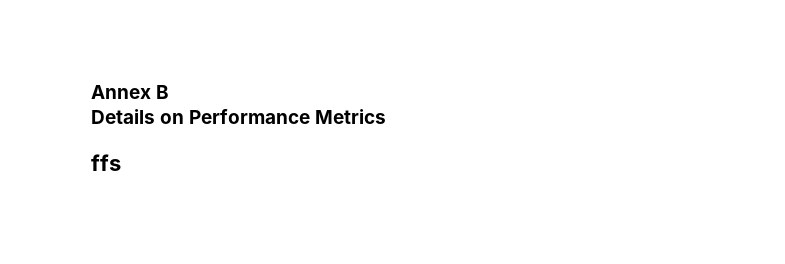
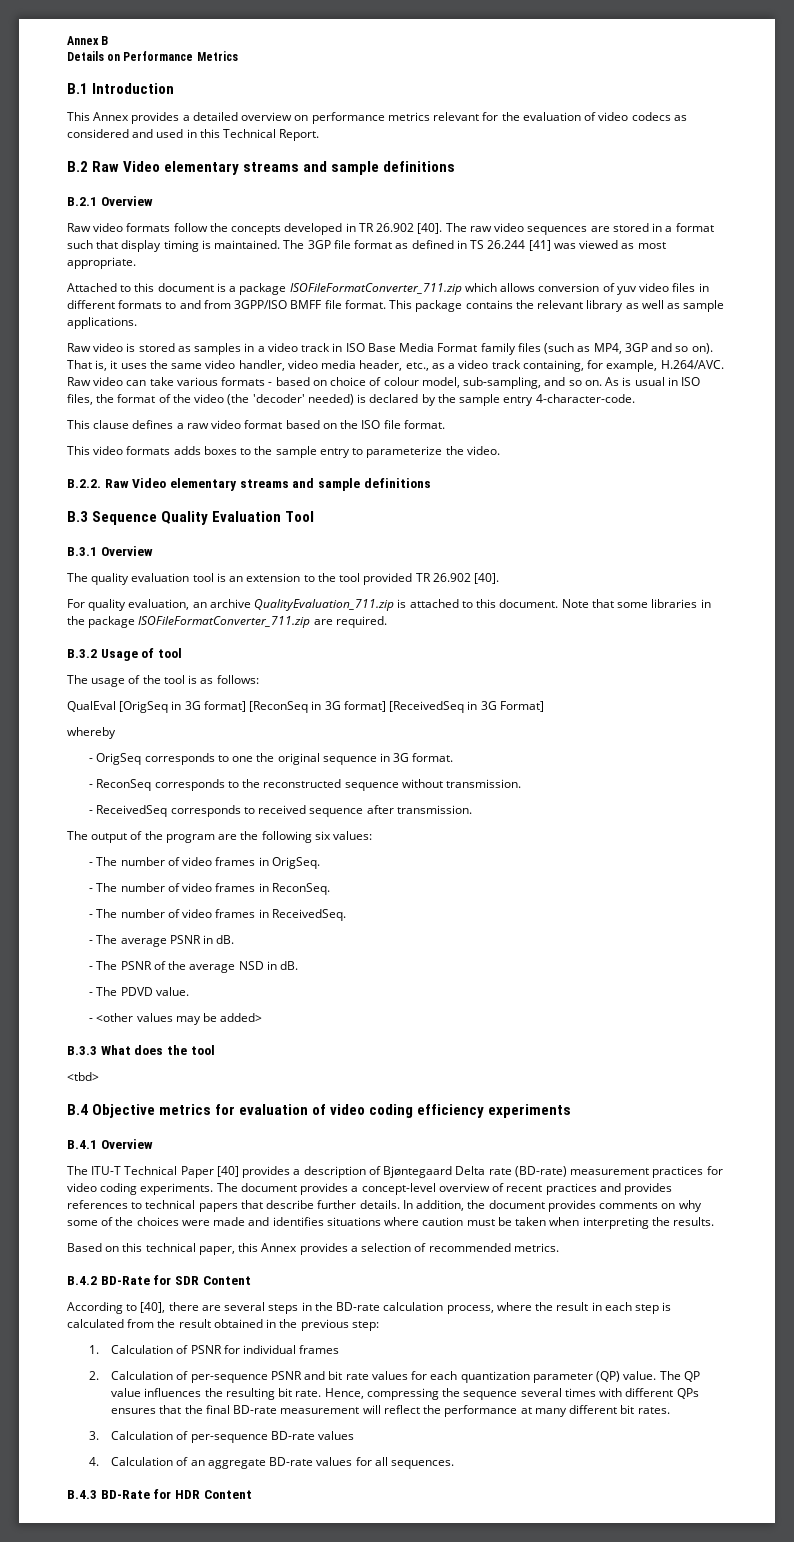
[91,154,121,171] ffs -> [67,83,175,94] [67,112,687,124] [67,129,320,141] [67,161,456,175] [67,196,153,206] [67,223,714,235] [67,240,666,252] [67,257,136,269] [67,283,709,295] [67,300,725,312] [67,317,137,329] [67,343,713,355] [67,360,724,372] [67,377,701,389] [67,394,635,406] [67,420,445,429] [67,446,500,458] [67,478,431,491] [67,511,315,525] [67,546,153,556] [67,573,500,585] [67,599,711,611] [67,616,387,628] [67,648,182,661] [67,675,259,687] [67,701,544,713] [67,727,116,739] [89,753,454,765] [89,779,522,791] [89,805,472,817] [67,831,373,843] [89,857,320,869] [89,883,330,895] [89,909,346,921] [89,935,235,947] [89,961,299,973] [89,987,189,996] [89,1013,263,1025] [67,1045,215,1055] [67,1072,99,1081] [67,1104,572,1118] [67,1139,153,1149] [67,1166,723,1178] [67,1183,673,1195] [67,1200,702,1212] [67,1217,715,1229] [67,1243,559,1255] [67,1275,251,1285] [67,1302,672,1314] [67,1319,379,1331] [89,1345,340,1354] [89,1371,700,1383] [111,1388,699,1400] [111,1405,670,1417] [89,1431,355,1443] [89,1457,455,1469] [67,1489,252,1499] B.1 Introduction // This Annex provides a detailed overview on performance metrics relevant for the evaluation of video codecs as considered and used in this Technical Report. // B.2 Raw Video elementary streams and sample definitions // B.2.1 Overview // Raw video formats follow the concepts developed in TR 26.902 [40]. The raw video sequences are stored in a format such that display timing is maintained. The 3GP file format as defined in TS 26.244 [41] was viewed as most appropriate. // Attached to this document is a package ISOFileFormatConverter_711.zip which allows conversion of yuv video files in different formats to and from 3GPP/ISO BMFF file format. This package contains the relevant library as well as sample applications. // Raw video is stored as samples in a video track in ISO Base Media Format family files (such as MP4, 3GP and so on). That is, it uses the same video handler, video media header, etc., as a video track containing, for example, H.264/AVC. Raw video can take various formats - based on choice of colour model, sub-sampling, and so on. As is usual in ISO files, the format of the video (the 'decoder' needed) is declared by the sample entry 4-character-code. // This clause defines a raw video format based on the ISO file format. // This video formats adds boxes to the sample entry to parameterize the video. // B.2.2. Raw Video elementary streams and sample definitions // B.3 Sequence Quality Evaluation Tool // B.3.1 Overview // The quality evaluation tool is an extension to the tool provided TR 26.902 [40]. // For quality evaluation, an archive QualityEvaluation_711.zip is attached to this document. Note that some libraries in the package ISOFileFormatConverter_711.zip are required. // B.3.2 Usage of tool // The usage of the tool is as follows: // QualEval [OrigSeq in 3G format] [ReconSeq in 3G format] [ReceivedSeq in 3G Format] // whereby // - OrigSeq corresponds to one the original sequence in 3G format. // - ReconSeq corresponds to the reconstructed sequence without transmission. // - ReceivedSeq corresponds to received sequence after transmission. // The output of the program are the following six values: // - The number of video frames in OrigSeq. // - The number of video frames in ReconSeq. // - The number of video frames in ReceivedSeq. // - The average PSNR in dB. // - The PSNR of the average NSD in dB. // - The PDVD value. // - <other values may be added> // B.3.3 What does the tool // <tbd> // B.4 Objective metrics for evaluation of video coding efficiency experiments // B.4.1 Overview // The ITU-T Technical Paper [40] provides a description of Bjøntegaard Delta rate (BD-rate) measurement practices for video coding experiments. The document provides a concept-level overview of recent practices and provides references to technical papers that describe further details. In addition, the document provides comments on why some of the choices were made and identifies situations where caution must be taken when interpreting the results. // Based on this technical paper, this Annex provides a selection of recommended metrics. // B.4.2 BD-Rate for SDR Content // According to [40], there are several steps in the BD-rate calculation process, where the result in each step is calculated from the result obtained in the previous step: // 1. Calculation of PSNR for individual frames // 2. Calculation of per-sequence PSNR and bit rate values for each quantization parameter (QP) value. The QP value influences the resulting bit rate. Hence, compressing the sequence several times with different QPs ensures that the final BD-rate measurement will reflect the performance at many different bit rates. // 3. Calculation of per-sequence BD-rate values // 4. Calculation of an aggregate BD-rate values for all sequences. // B.4.3 BD-Rate for HDR Content

